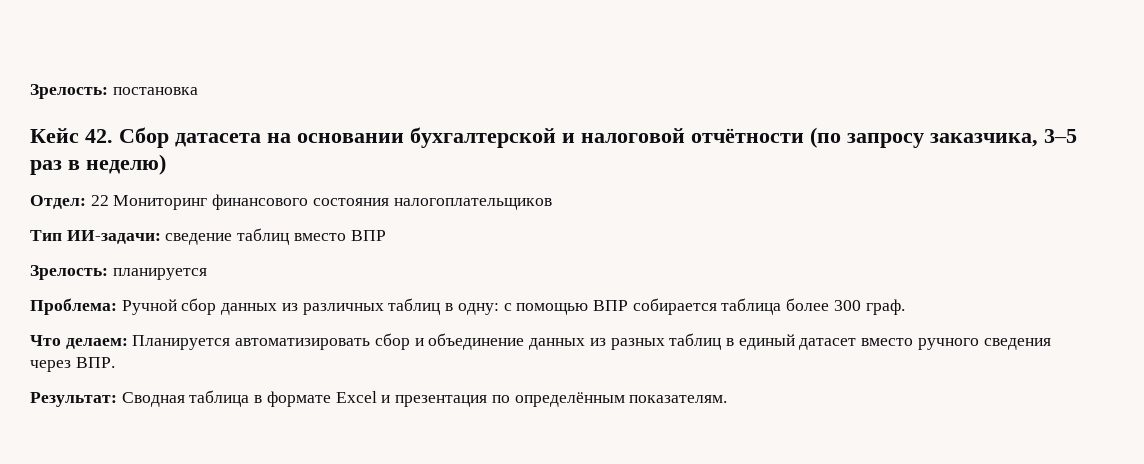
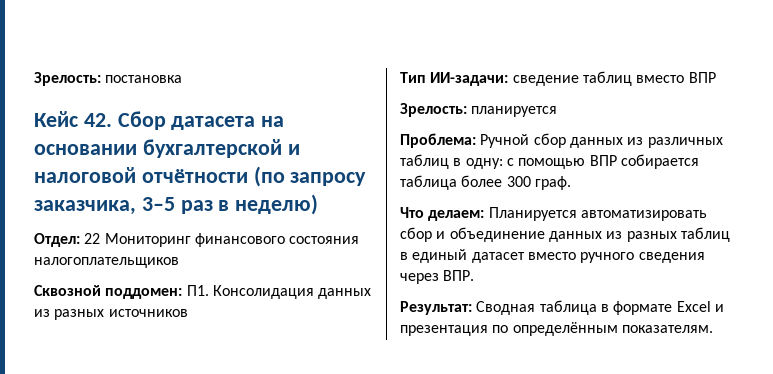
(552, 204) none -> [34,285,372,299] [34,309,188,320] // Сквозной поддомен: П1. Консолидация данных из разных источников

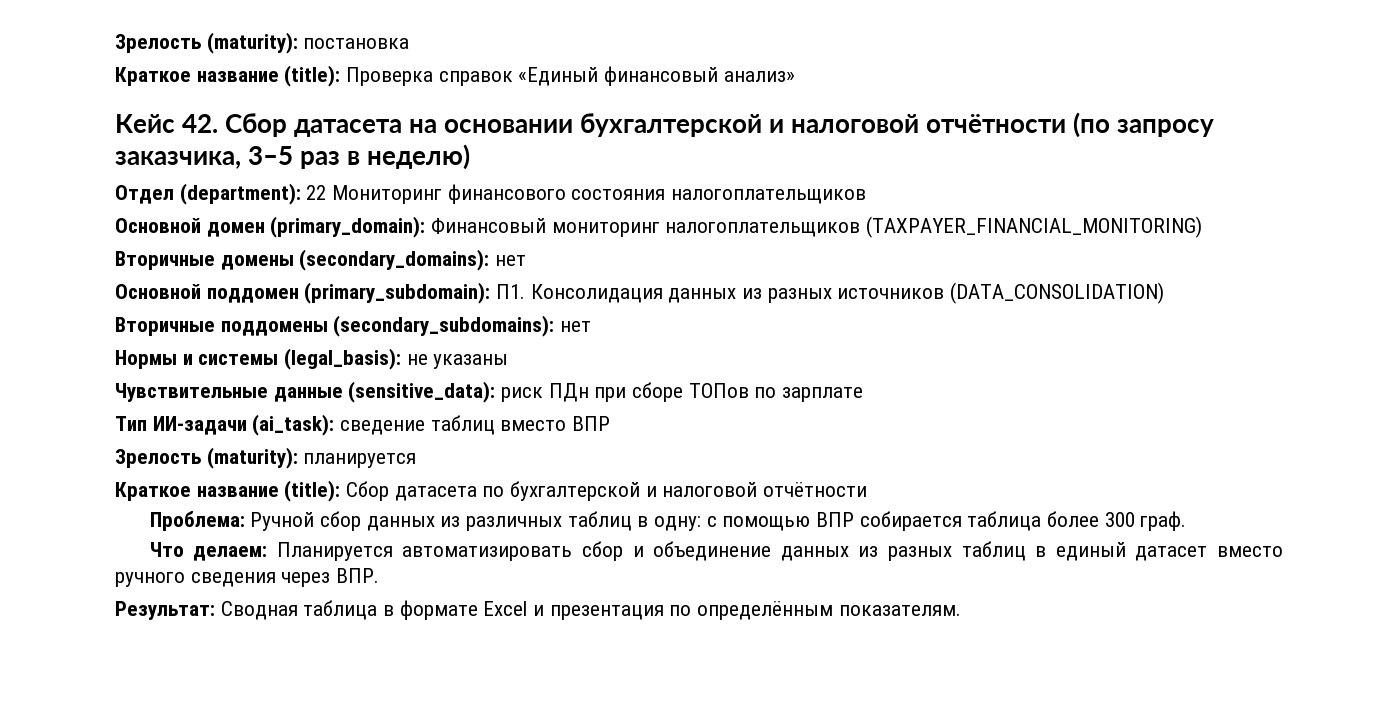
[34,72,101,86] Зрелость: -> [115,32,298,54] Зрелость (maturity):
(183, 79) none -> [115,65,795,87] // Краткое название (title): Проверка справок «Единый финансовый анализ»
[34,233,80,247] Отдел: -> [115,183,301,205] Отдел (department):
[34,285,183,299] Сквозной поддомен: -> [115,216,1203,238] [115,249,527,271] [115,282,491,304] Основной домен (primary_domain): Финансовый мониторинг налогоплательщиков (TAXPAYER_FINANCIAL_MONITORING) // Вторичные домены (secondary_domains): нет // Основной поддомен (primary_subdomain):
(188, 313) none -> [950,282,1165,304] [115,315,592,337] [115,348,509,370] [115,381,864,403] (DATA_CONSOLIDATION) // Вторичные поддомены (secondary_subdomains): нет // Нормы и системы (legal_basis): не указаны // Чувствительные данные (sensitive_data): риск ПДн при сборе ТОПов по зарплате
[430,72,509,86] ИИ-задачи: -> [152,414,335,436] ИИ-задачи (ai_task):
[400,103,467,117] Зрелость: -> [115,447,298,469] Зрелость (maturity):
(558, 111) none -> [115,480,868,502] // Краткое название (title): Сбор датасета по бухгалтерской и налоговой отчётности

